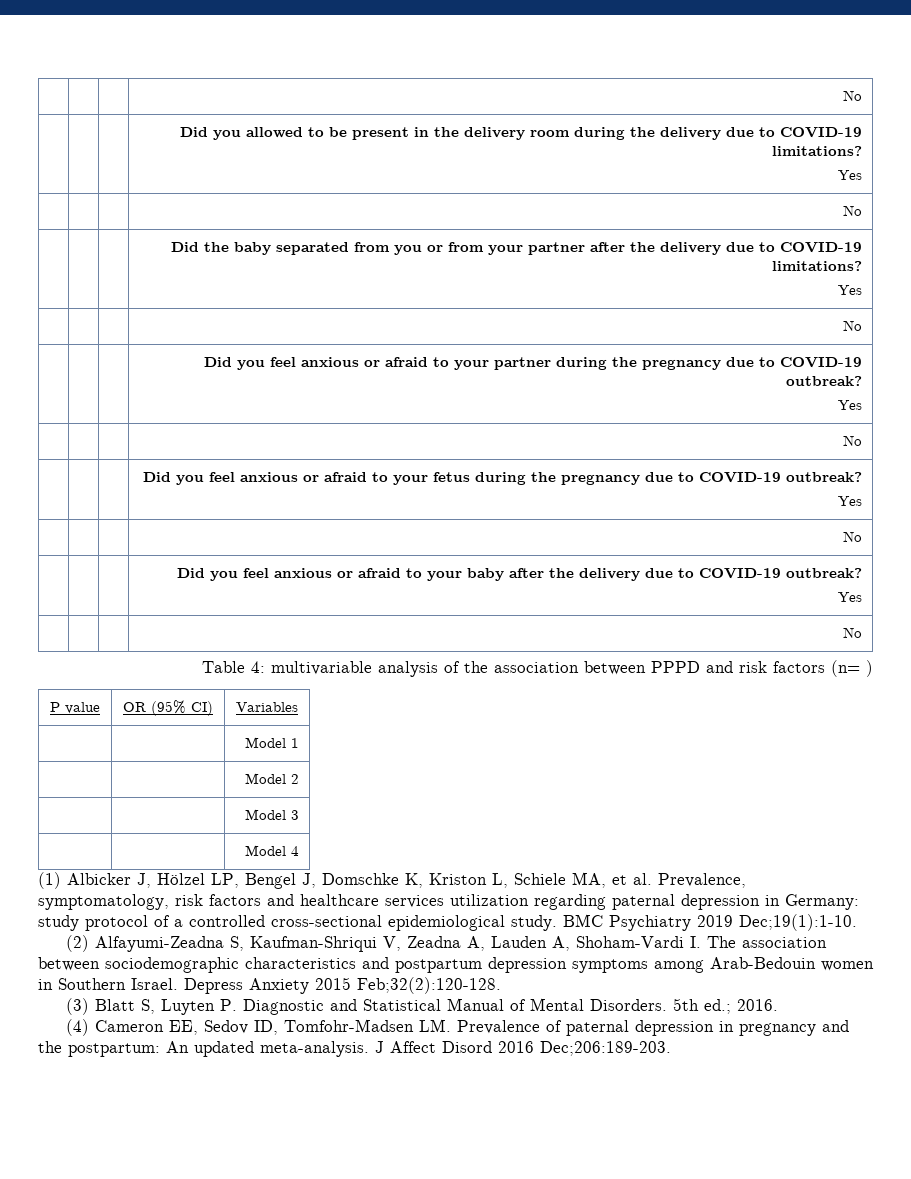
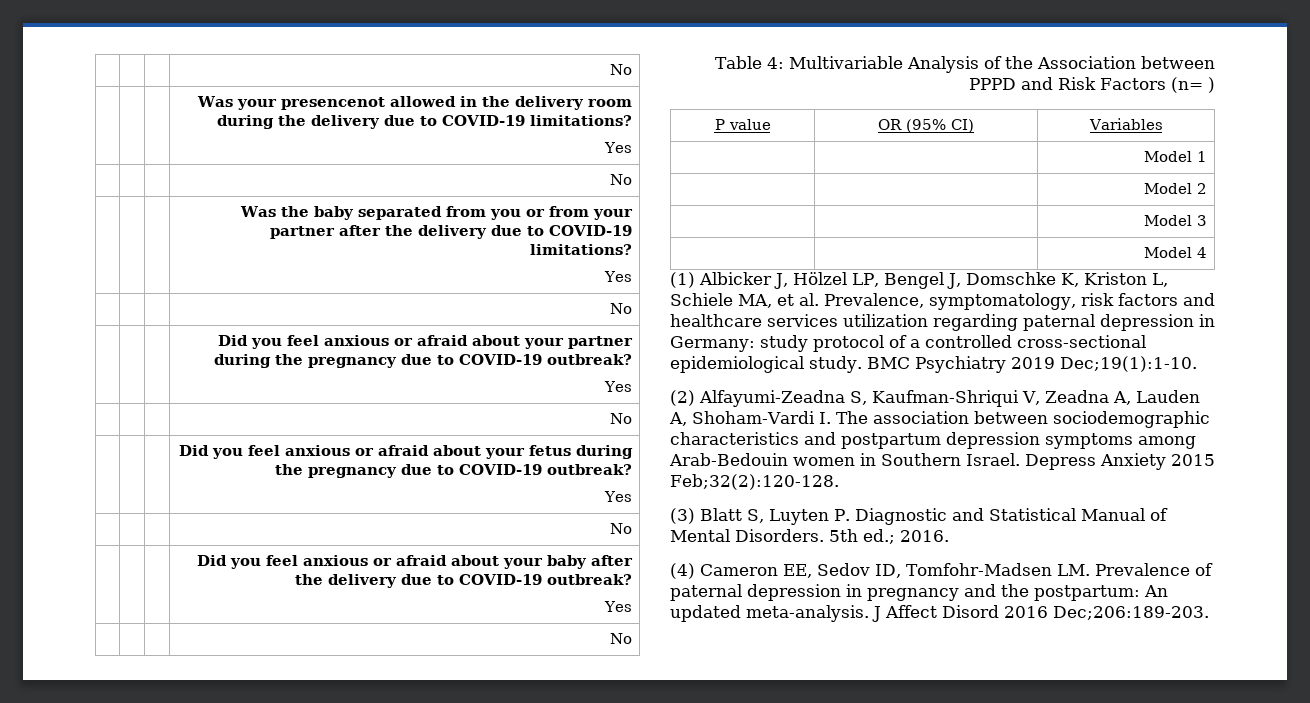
[842,90,862,101] [179,127,409,140] | | | No // | | | Did you allowed to be present -> [609,64,632,75] [196,96,456,110] | | | No // | | | Was your presencenot allowed
[170,242,199,252] Did -> [239,206,276,217] Was
[432,357,449,367] to -> [471,335,520,346] about
[371,472,388,482] to -> [432,445,481,456] about
[405,568,422,578] to -> [450,555,499,566] about
[271,661,438,677] multivariable analysis -> [789,56,979,73] Multivariable Analysis
[494,662,579,673] association -> [1037,56,1136,69] Association
[739,661,825,673] risk factors -> [1058,77,1167,90] Risk Factors

